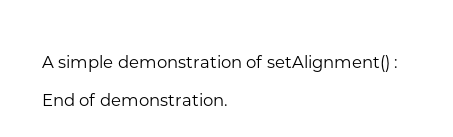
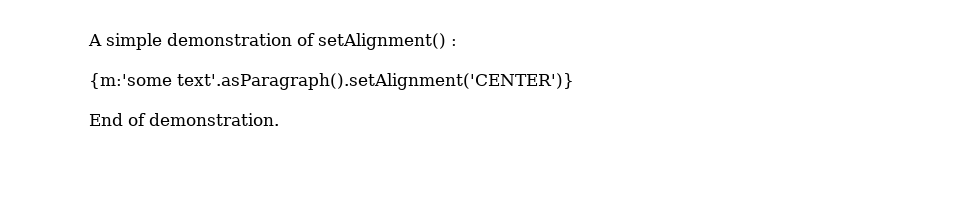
(399, 63) none -> [89,73,574,90] // {m:'some text'.asParagraph().setAlignment('CENTER')}

